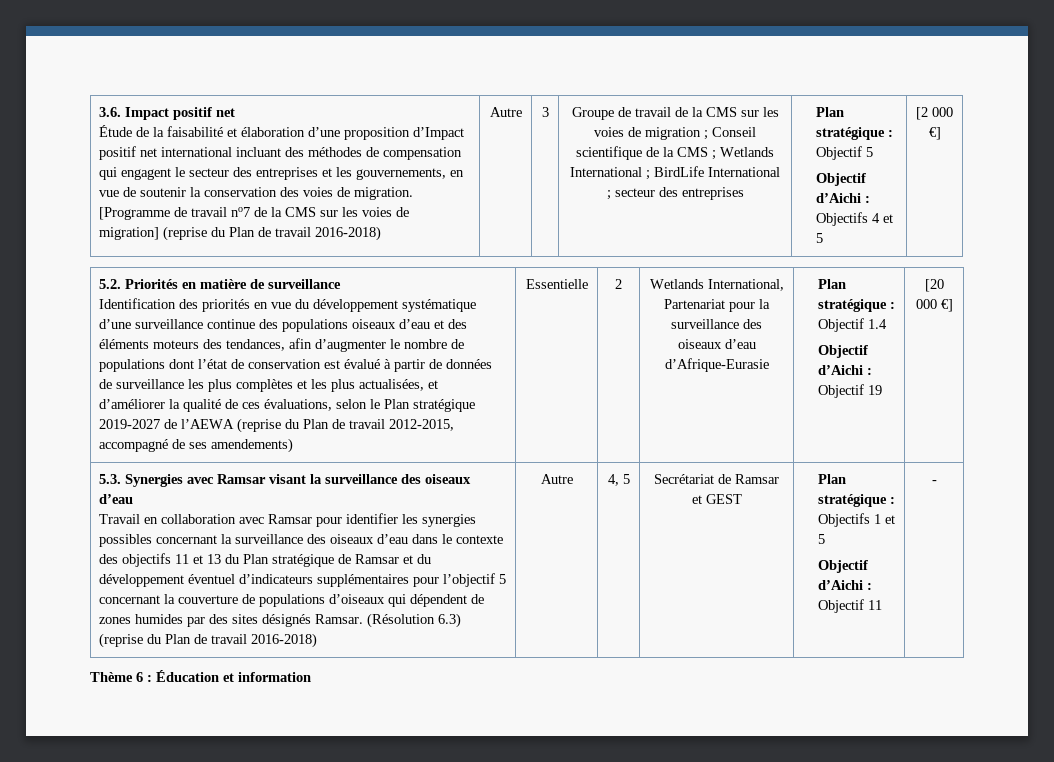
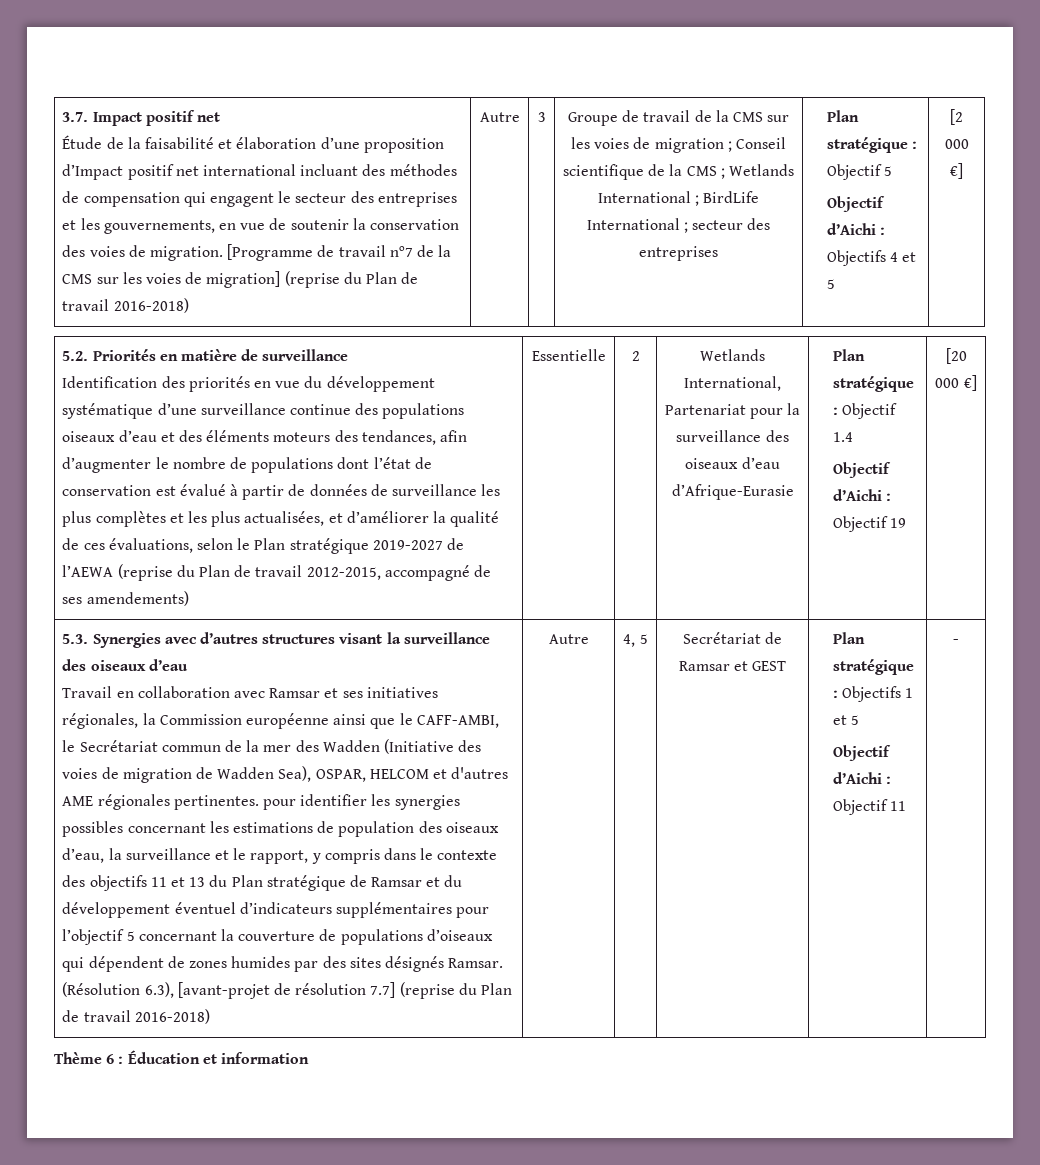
[99,107,122,117] 3.6. -> [62,112,89,122] 3.7.
[217,474,267,484] Ramsar -> [199,632,336,644] d’autres structures
(313, 519) none -> [324,687,438,698] [62,713,499,729] [62,739,482,754] [62,766,509,783] [62,794,259,810] et ses initiatives régionales, la Commission européenne ainsi que le CAFF-AMBI, le Secrétariat commun de la mer des Wadden (Initiative des voies de migration de Wadden Sea), OSPAR, HELCOM et d'autres AME régionales pertinentes.
[221,534,409,544] la surveillance des oiseaux d’eau -> [209,821,499,837] [62,848,380,864] les estimations de population des oiseaux d’eau, la surveillance et le rapport, y compris
[438,613,462,628] 6.3) -> [144,982,396,999] 6.3), [avant-projet de résolution 7.7]

